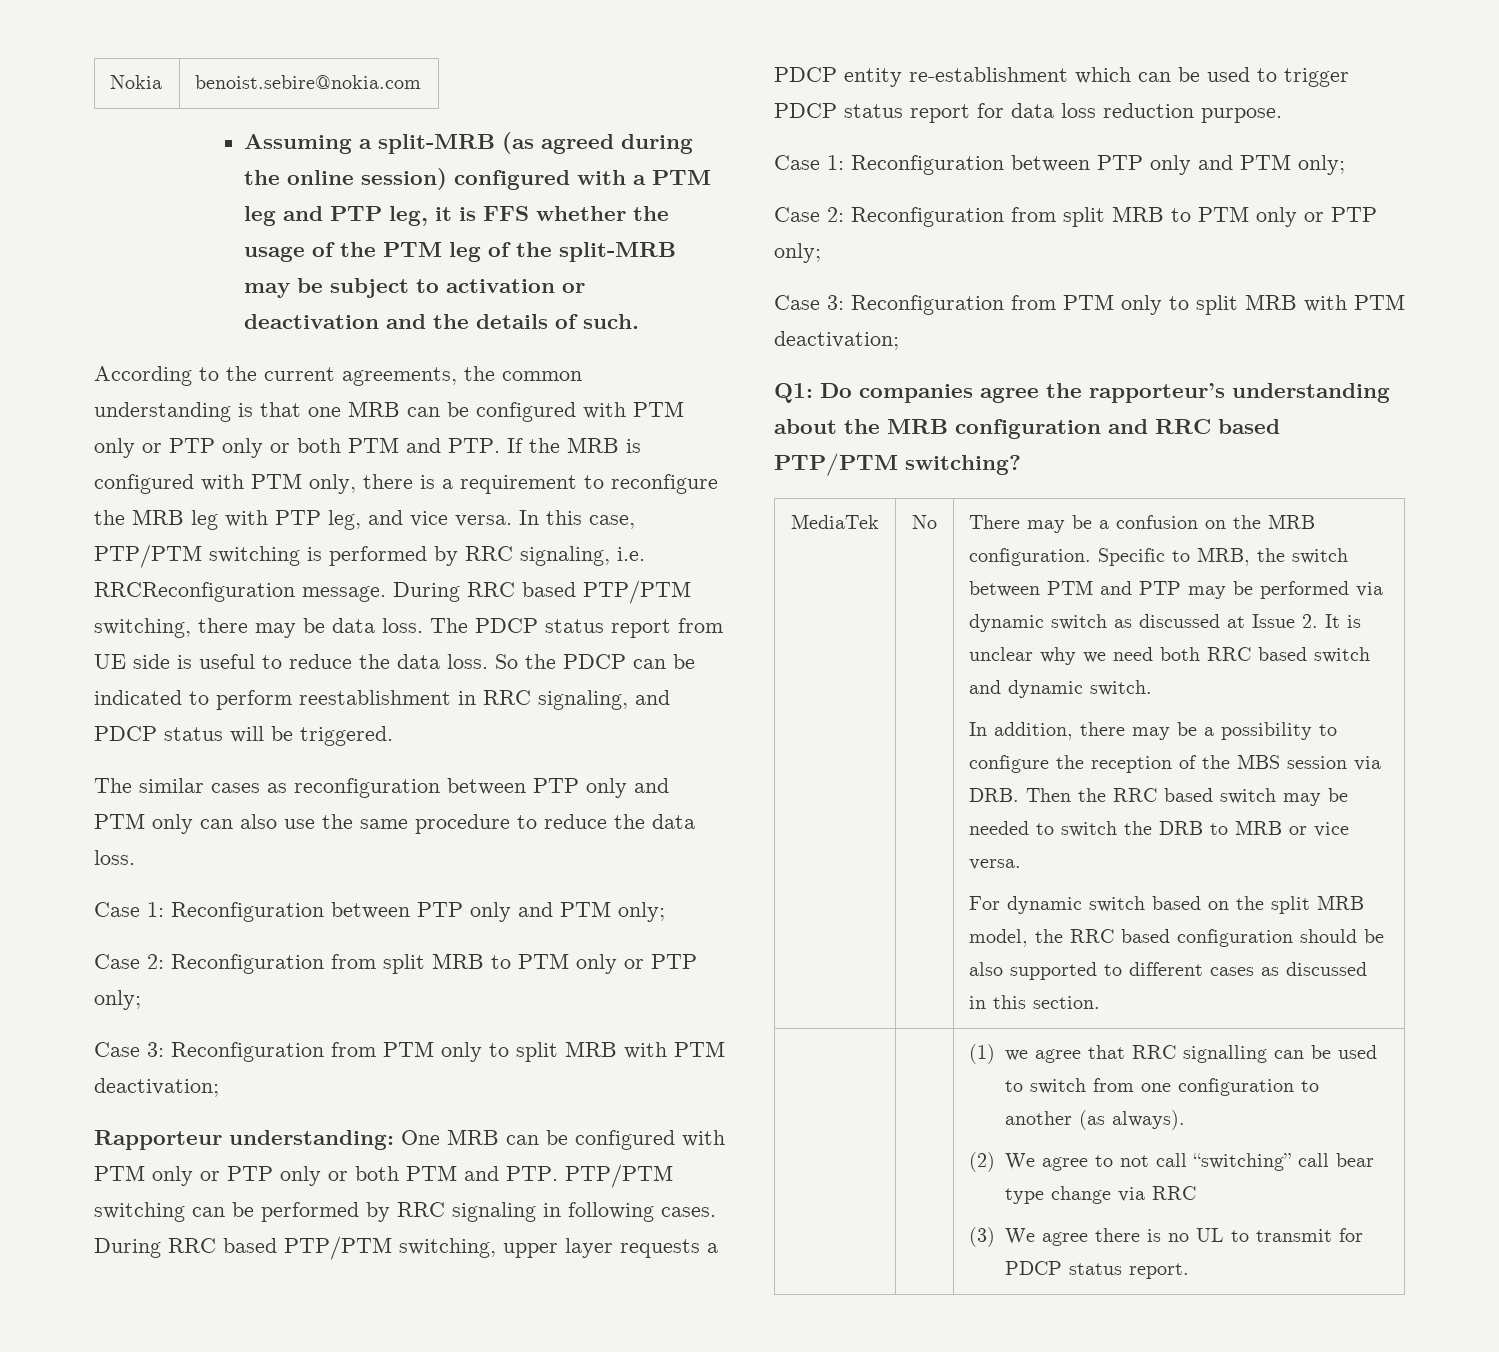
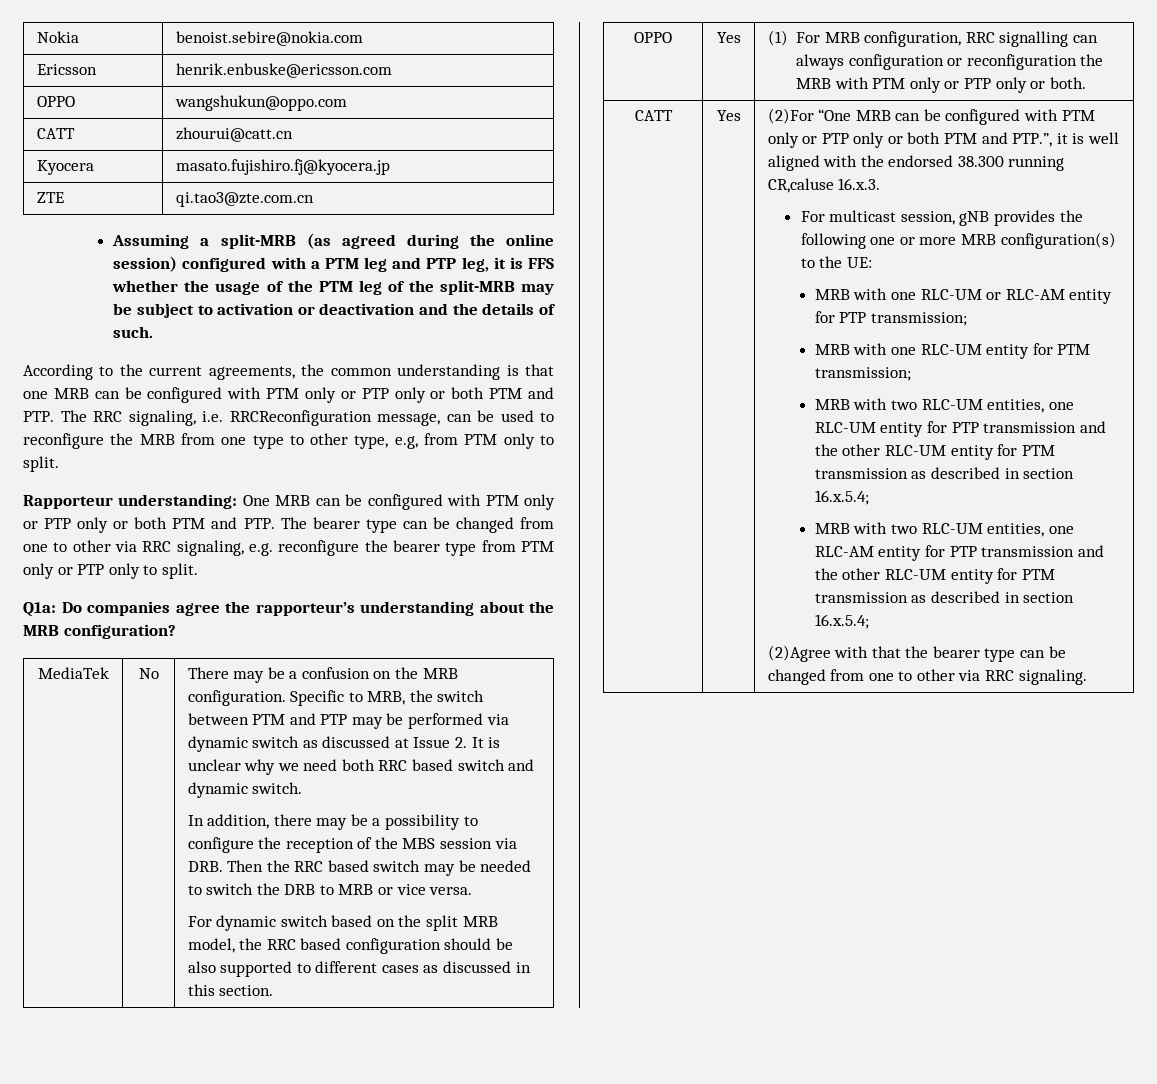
(422, 82) none -> [36,64,97,75] [175,63,392,78] [36,96,75,107] [174,95,347,111] [36,128,75,139] [175,127,293,142] [36,160,94,175] [175,159,390,175] [36,192,64,203] [175,192,314,207] // Ericsson | henrik.enbuske@ericsson.com // OPPO | wangshukun@oppo.com // CATT | zhourui@catt.cn // Kyocera | masato.fujishiro.fj@kyocera.jp // ZTE | qi.tao3@zte.com.cn
[507,437,641,453] [94,473,718,494] [94,509,635,530] [94,544,645,568] [94,580,691,604] [94,618,723,638] [94,654,695,669] [94,690,670,710] [94,726,393,746] [94,778,669,798] [94,813,695,834] [94,850,135,865] [94,901,665,922] [94,953,697,974] [94,990,141,1010] [94,1041,725,1062] [94,1078,219,1097] If the MRB is configured with PTM only, there is a requirement to reconfigure the MRB leg with PTP leg, and vice versa. In this case, PTP/PTM switching is performed by RRC signaling, i.e. RRCReconfiguration message. During RRC based PTP/PTM switching, there may be data loss. The PDCP status report from UE side is useful to reduce the data loss. So the PDCP can be indicated to perform reestablishment in RRC signaling, and PDCP status will be triggered. // The similar cases as reconfiguration between PTP only and PTM only can also use the same procedure to reduce the data loss. // Case 1: Reconfiguration between PTP only and PTM only; // Case 2: Reconfiguration from split MRB to PTM only or PTP only; // Case 3: Reconfiguration from PTM only to split MRB with PTM deactivation; -> [60,410,554,426] [23,433,555,449] [23,456,59,472] The RRC signaling, i.e. RRCReconfiguration message, can be used to reconfigure the MRB from one type to other type, e.g, from PTM only to split.
[565,1164,673,1188] [94,1202,716,1222] [94,1236,718,1260] [774,67,1349,87] [774,103,1282,123] [774,154,1345,175] [774,206,1377,227] [774,243,821,263] [774,294,1405,315] [774,331,899,350] [774,383,813,403] PTP/PTM switching can be performed by RRC signaling in following cases. During RRC based PTP/PTM switching, upper layer requests a PDCP entity re-establishment which can be used to trigger PDCP status report for data loss reduction purpose. // Case 1: Reconfiguration between PTP only and PTM only; // Case 2: Reconfiguration from split MRB to PTM only or PTP only; // Case 3: Reconfiguration from PTM only to split MRB with PTM deactivation; // Q1: -> [280,517,554,533] [23,540,554,556] [23,563,198,579] [23,602,56,617] The bearer type can be changed from one to other via RRC signaling, e.g. reconfigure the bearer type from PTM only or PTP only to split. // Q1a:
[955,419,1280,439] [774,453,1021,476] configuration and RRC based PTP/PTM switching? -> [63,624,176,639] configuration?
(1101, 1002) | -> [634,32,672,43] [716,32,741,43] OPPO | Yes
[1004,1045,1377,1063] [1004,1078,1319,1096] [1004,1110,1185,1130] [969,1152,1374,1172] [1004,1186,1196,1204] [969,1227,1363,1247] [1004,1261,1189,1279] we agree that RRC signalling can be used to switch from one configuration to another (as always). // (2) We agree to not call “switching” call bear type change via RRC // (3) We agree there is no UL to transmit for PDCP status report. -> [796,31,1098,47] [796,54,1104,70] [796,77,1086,93] [634,110,673,121] [716,110,741,121] [767,108,1095,125] [767,132,1120,148] [767,155,1065,171] [767,178,881,193] [800,210,1083,226] [800,232,1116,249] [800,256,872,268] [814,288,1113,304] [814,311,968,326] [814,343,1091,359] [814,367,911,381] [814,398,1074,413] [814,421,1106,437] [814,444,1055,460] [814,467,1075,479] [814,490,869,505] [814,522,1074,537] [814,545,1104,561] [814,568,1055,584] [814,591,1075,603] [814,614,869,629] [767,645,1066,662] [767,669,1087,685] For MRB configuration, RRC signalling can always configuration or reconfiguration the MRB with PTM only or PTP only or both. // CATT | Yes | (2)For “One MRB can be configured with PTM only or PTP only or both PTM and PTP.”, it is well aligned with the endorsed 38.300 running CR,caluse 16.x.3. // For multicast session, gNB provides the following one or more MRB configuration(s) to the UE: // MRB with one RLC-UM or RLC-AM entity for PTP transmission; // MRB with one RLC-UM entity for PTM transmission; // MRB with two RLC-UM entities, one RLC-UM entity for PTP transmission and the other RLC-UM entity for PTM transmission as described in section 16.x.5.4; // MRB with two RLC-UM entities, one RLC-AM entity for PTP transmission and the other RLC-UM entity for PTM transmission as described in section 16.x.5.4; // (2)Agree with that the bearer type can be changed from one to other via RRC signaling.

